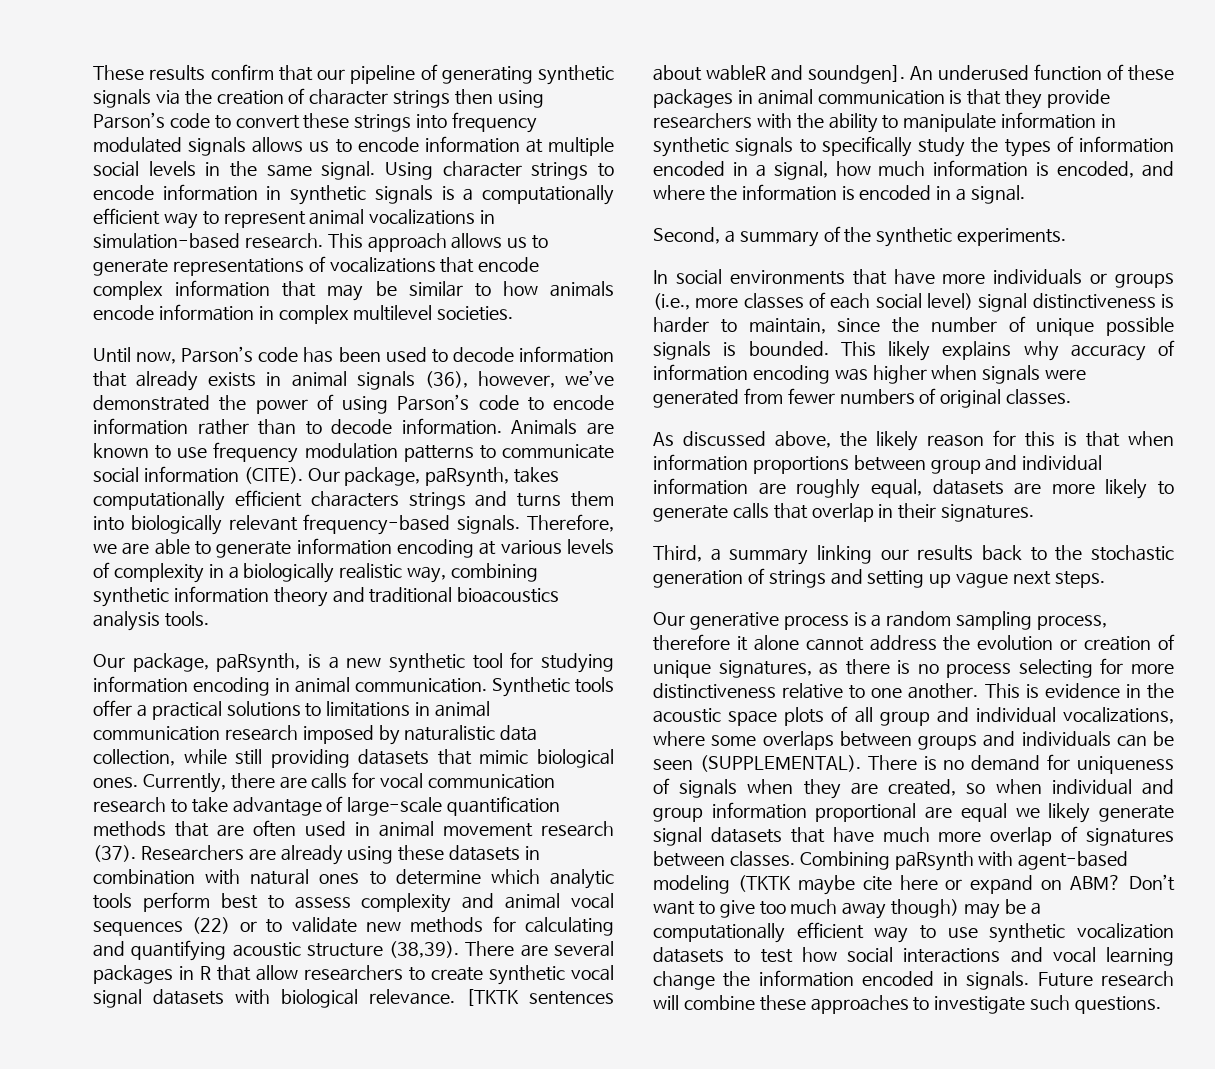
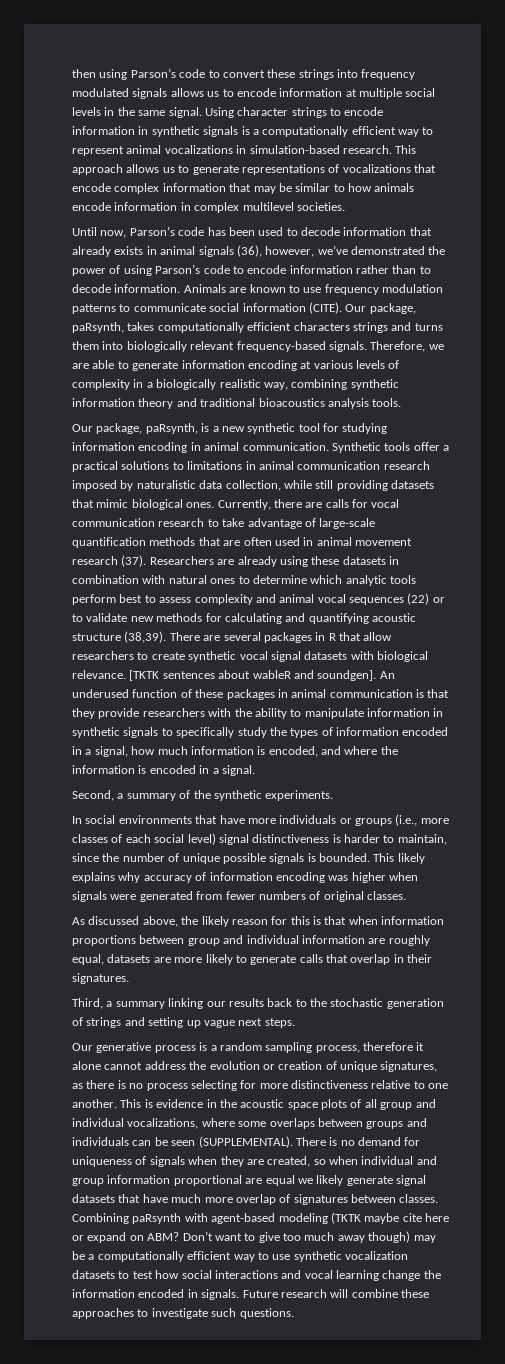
[93,64,614,85] [93,88,451,108] These results confirm that our pipeline of generating synthetic signals via the creation of character strings -> (72, 73) none

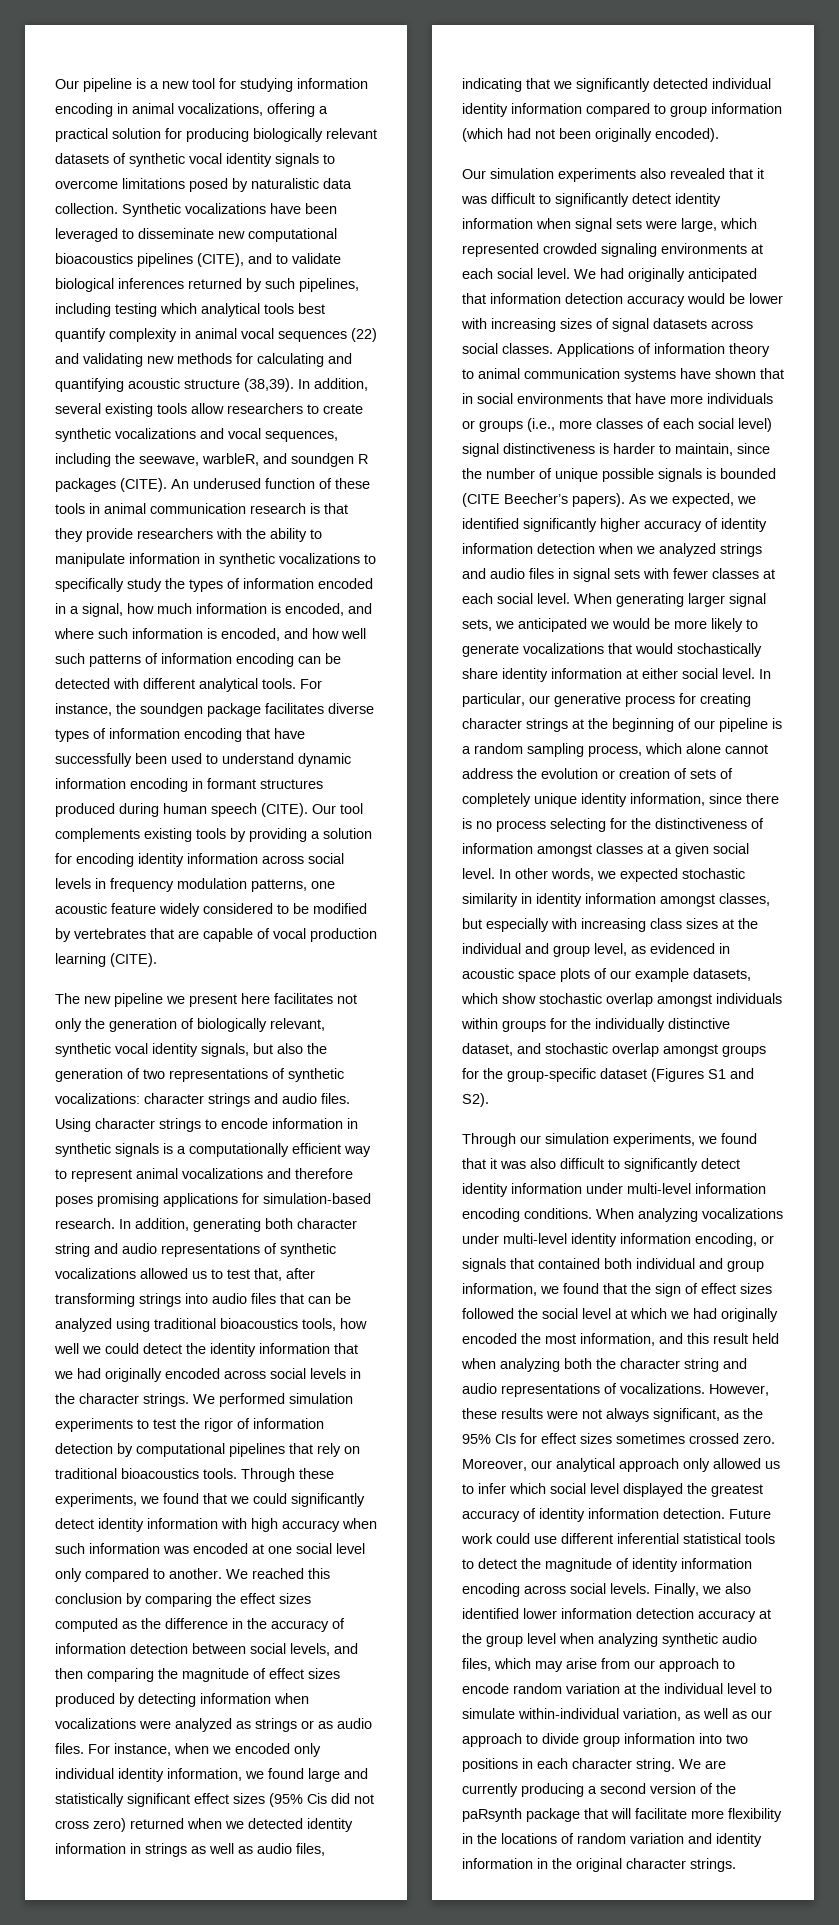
[72,68,416,80] [72,88,436,99] [72,107,202,118] then using Parson’s code to convert these strings into frequency modulated signals allows us to encode information at multiple social levels in the same signal. -> [55,78,368,92] [55,103,328,117] [55,128,377,142] [55,153,335,167] [55,178,352,192] [55,203,337,217] [55,228,337,242] [55,253,341,267] [55,278,359,292] [55,303,325,317] [55,328,377,342] [55,353,352,367] [55,378,368,392] [55,403,363,417] [55,428,338,442] [55,453,368,467] [55,478,370,492] [55,503,348,514] [55,528,322,542] [55,553,376,567] [55,578,373,592] [55,603,372,617] [54,628,366,641] [55,653,341,667] [55,678,322,692] [55,703,374,717] [55,728,305,742] [55,753,351,767] [55,778,323,792] [55,803,363,817] [55,828,372,842] [55,853,344,867] [55,878,335,892] [55,903,367,917] [55,928,377,942] [55,953,157,967] [55,993,357,1007] [55,1018,325,1032] [55,1043,327,1057] [55,1068,344,1082] [55,1093,350,1107] Our pipeline is a new tool for studying information encoding in animal vocalizations, offering a practical solution for producing biologically relevant datasets of synthetic vocal identity signals to overcome limitations posed by naturalistic data collection. Synthetic vocalizations have been leveraged to disseminate new computational bioacoustics pipelines (CITE), and to validate biological inferences returned by such pipelines, including testing which analytical tools best quantify complexity in animal vocal sequences (22) and validating new methods for calculating and quantifying acoustic structure (38,39). In addition, several existing tools allow researchers to create synthetic vocalizations and vocal sequences, including the seewave, warbleR, and soundgen R packages (CITE). An underused function of these tools in animal communication research is that they provide researchers with the ability to manipulate information in synthetic vocalizations to specifically study the types of information encoded in a signal, how much information is encoded, and where such information is encoded, and how well such patterns of information encoding can be detected with different analytical tools. For instance, the soundgen package facilitates diverse types of information encoding that have successfully been used to understand dynamic information encoding in formant structures produced during human speech (CITE). Our tool complements existing tools by providing a solution for encoding identity information across social levels in frequency modulation patterns, one acoustic feature widely considered to be modified by vertebrates that are capable of vocal production learning (CITE). // The new pipeline we present here facilitates not only the generation of biologically relevant, synthetic vocal identity signals, but also the generation of two representations of synthetic vocalizations: character strings and audio files.
[236,145,417,154] [72,164,436,175] [72,183,415,194] [72,202,345,213] [72,226,432,238] [72,245,446,257] [72,264,431,276] [72,284,443,295] [72,302,416,314] [72,322,443,333] [72,341,444,352] [72,360,400,371] [72,379,399,390] [72,398,402,409] [72,423,388,434] [72,442,449,453] [72,461,430,472] [72,480,434,491] [72,499,400,510] [72,518,376,529] [72,537,412,548] [72,555,399,567] [72,575,416,586] [72,593,445,605] [72,613,416,624] [72,631,393,643] [72,651,428,662] [72,670,395,681] [72,689,450,700] [72,708,444,719] [72,727,449,738] [72,746,398,757] [72,765,255,776] [72,790,334,801] [72,816,82,824] in simulation-based research. This approach allows us to generate representations of vocalizations that encode complex information that may be similar to how animals encode information in complex multilevel societies. // Until now, Parson’s code has been used to decode information that already exists in animal signals (36), however, we’ve demonstrated the power of using Parson’s code to encode information rather than to decode information. Animals are known to use frequency modulation patterns to communicate social information (CITE). Our package, paRsynth, takes computationally efficient characters strings and turns them into biologically relevant frequency-based signals. Therefore, we are able to generate information encoding at various levels of complexity in a biologically realistic way, combining synthetic information theory and traditional bioacoustics analysis tools. // Our package, paRsynth, is a new synthetic tool for studying information encoding in animal communication. Synthetic tools offer a practical solutions to limitations in animal communication research imposed by naturalistic data collection, while still providing datasets that mimic biological ones. Currently, there are calls for vocal communication research to take advantage of large-scale quantification methods that are often used in animal movement research (37). Researchers are already using these datasets in combination with natural ones to determine which analytic tools perform best to assess complexity and animal vocal sequences (22) or to validate new methods for calculating and quantifying acoustic structure (38,39). There are several packages in R that allow researchers to create synthetic vocal signal datasets with biological relevance. [TKTK sentences about wableR and soundgen]. An underused function of these packages in animal communication is that they provide researchers with the ability to manipulate information in synthetic signals to specifically study the types of information encoded in a signal, how much information is encoded, and where the information is encoded in a signal. // Second, a summary of the synthetic experiments. // In -> [267,1168,353,1179] [55,1193,371,1207] [55,1218,357,1232] [55,1243,336,1257] [55,1268,315,1281] [55,1293,351,1307] [55,1318,367,1332] [54,1343,358,1357] [54,1368,361,1382] [55,1393,353,1407] [55,1418,324,1432] [55,1443,360,1457] [55,1468,334,1482] [55,1493,365,1507] [55,1518,377,1532] [55,1543,365,1554] [55,1568,330,1582] [55,1593,311,1607] [55,1618,345,1632] [55,1643,358,1656] [55,1668,340,1682] [55,1693,309,1707] [55,1718,372,1732] [55,1743,321,1757] [55,1768,368,1782] [55,1793,374,1807] [55,1818,353,1832] [55,1843,325,1857] [462,78,771,92] [462,103,782,117] [462,128,719,142] [462,168,764,182] [461,193,721,207] [462,218,757,232] [462,243,763,257] [462,268,757,282] [462,293,783,307] [461,318,753,332] [462,343,770,357] [462,368,784,382] [462,393,473,404] and therefore poses promising applications for simulation-based research. In addition, generating both character string and audio representations of synthetic vocalizations allowed us to test that, after transforming strings into audio files that can be analyzed using traditional bioacoustics tools, how well we could detect the identity information that we had originally encoded across social levels in the character strings. We performed simulation experiments to test the rigor of information detection by computational pipelines that rely on traditional bioacoustics tools. Through these experiments, we found that we could significantly detect identity information with high accuracy when such information was encoded at one social level only compared to another. We reached this conclusion by comparing the effect sizes computed as the difference in the accuracy of information detection between social levels, and then comparing the magnitude of effect sizes produced by detecting information when vocalizations were analyzed as strings or as audio files. For instance, when we encoded only individual identity information, we found large and statistically significant effect sizes (95% Cis did not cross zero) returned when we detected identity information in strings as well as audio files, indicating that we significantly detected individual identity information compared to group information (which had not been originally encoded). // Our simulation experiments also revealed that it was difficult to significantly detect identity information when signal sets were large, which represented crowded signaling environments at each social level. We had originally anticipated that information detection accuracy would be lower with increasing sizes of signal datasets across social classes. Applications of information theory to animal communication systems have shown that in
[319,853,425,864] [72,872,418,883] [72,891,406,902] [72,916,445,927] [72,935,430,946] [72,954,433,965] [72,973,129,984] [72,998,444,1009] [72,1017,295,1028] [72,1042,196,1053] bounded. This likely explains why accuracy of information encoding was higher when signals were generated from fewer numbers of original classes. // As discussed above, the likely reason for this is that when information proportions between group and individual information are roughly equal, datasets are more likely to generate calls that overlap in their signatures. // Third, a summary linking our results back to the stochastic generation of strings and setting up vague next steps. // Our generative process -> [720,468,776,479] [462,493,756,507] [462,518,767,532] [462,543,762,557] [462,568,775,582] [462,593,766,607] [462,618,758,632] [462,643,762,657] [462,668,771,682] [462,693,751,707] [462,718,768,732] bounded (CITE Beecher’s papers). As we expected, we identified significantly higher accuracy of identity information detection when we analyzed strings and audio files in signal sets with fewer classes at each social level. When generating larger signal sets, we anticipated we would be more likely to generate vocalizations that would stochastically share identity information at either social level. In particular, our generative process for creating character strings at the beginning of our pipeline
[363,1042,425,1051] therefore it -> [645,743,682,754] which
[340,1061,438,1072] [72,1083,83,1089] unique signatures, as -> [690,768,733,779] [462,793,742,807] sets of completely unique identity information, since
[259,1080,449,1089] [72,1099,436,1110] [72,1118,427,1129] [72,1136,421,1148] [72,1156,437,1167] [72,1175,426,1186] [72,1194,439,1205] [72,1212,449,1224] [72,1231,436,1243] [72,1251,408,1262] [72,1270,441,1281] [72,1289,429,1300] [72,1308,294,1319] more distinctiveness relative to one another. This is evidence in the acoustic space plots of all group and individual vocalizations, where some overlaps between groups and individuals can be seen (SUPPLEMENTAL). There is no demand for uniqueness of signals when they are created, so when individual and group information proportional are equal we likely generate signal datasets that have much more overlap of signatures between classes. Combining paRsynth with agent-based modeling (TKTK maybe cite here or expand on ABM? Don’t want to give too much away though) may be a computationally efficient way to use synthetic vocalization datasets to test how social interactions and vocal learning change the information encoded in signals. Future research will combine these approaches to investigate such questions. -> [631,818,764,829] [462,843,749,857] [462,868,745,882] [462,893,770,907] [462,918,758,932] [462,943,730,957] [462,968,751,982] [461,993,782,1007] [461,1018,730,1032] [462,1043,766,1057] [462,1068,754,1082] [462,1093,489,1107] [462,1133,757,1147] [462,1158,740,1172] [462,1183,766,1197] [462,1208,783,1222] [462,1233,774,1247] [462,1258,764,1272] [462,1283,772,1297] [462,1308,778,1322] [462,1333,779,1346] [461,1358,747,1372] [462,1383,769,1397] [462,1408,763,1422] [462,1433,775,1444] [462,1458,780,1472] [462,1483,763,1497] [462,1508,771,1522] [461,1533,775,1544] [462,1558,752,1572] [462,1583,751,1597] [462,1608,771,1622] [462,1633,757,1647] [462,1658,735,1672] [462,1683,772,1694] [462,1708,772,1721] [462,1733,748,1747] [462,1758,726,1772] [462,1783,736,1797] [462,1808,782,1822] [462,1833,762,1847] [462,1858,736,1872] the distinctiveness of information amongst classes at a given social level. In other words, we expected stochastic similarity in identity information amongst classes, but especially with increasing class sizes at the individual and group level, as evidenced in acoustic space plots of our example datasets, which show stochastic overlap amongst individuals within groups for the individually distinctive dataset, and stochastic overlap amongst groups for the group-specific dataset (Figures S1 and S2). // Through our simulation experiments, we found that it was also difficult to significantly detect identity information under multi-level information encoding conditions. When analyzing vocalizations under multi-level identity information encoding, or signals that contained both individual and group information, we found that the sign of effect sizes followed the social level at which we had originally encoded the most information, and this result held when analyzing both the character string and audio representations of vocalizations. However, these results were not always significant, as the 95% CIs for effect sizes sometimes crossed zero. Moreover, our analytical approach only allowed us to infer which social level displayed the greatest accuracy of identity information detection. Future work could use different inferential statistical tools to detect the magnitude of identity information encoding across social levels. Finally, we also identified lower information detection accuracy at the group level when analyzing synthetic audio files, which may arise from our approach to encode random variation at the individual level to simulate within-individual variation, as well as our approach to divide group information into two positions in each character string. We are currently producing a second version of the paRsynth package that will facilitate more flexibility in the locations of random variation and identity information in the original character strings.

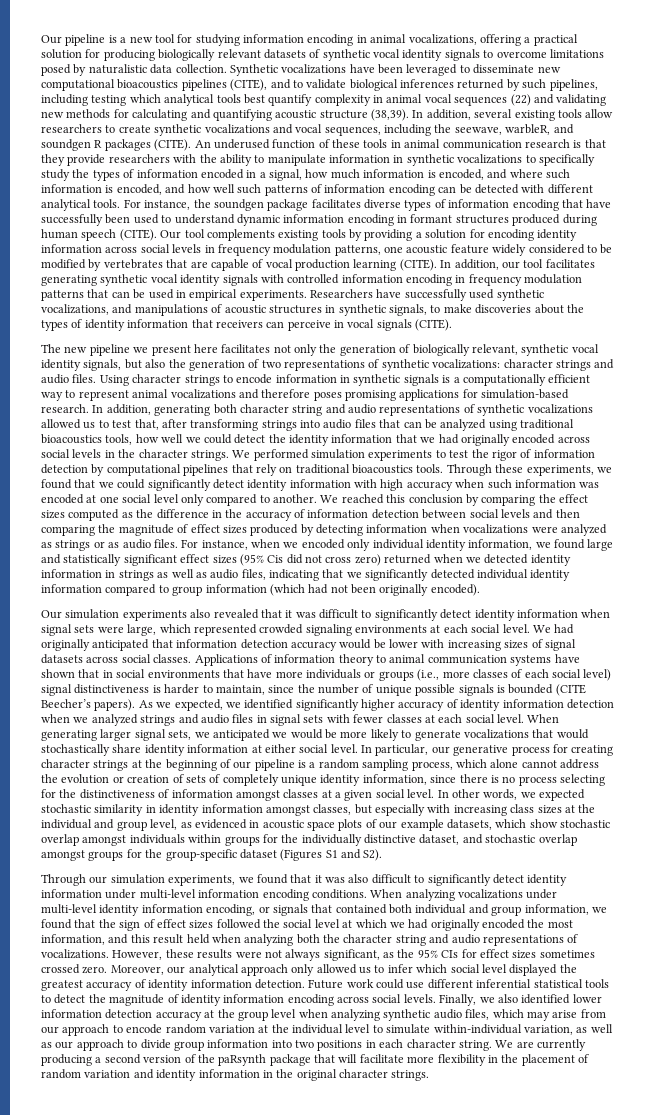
(157, 960) none -> [440,259,595,270] [41,274,583,286] [41,289,544,301] [41,304,584,316] [41,319,453,331] In addition, our tool facilitates generating synthetic vocal identity signals with controlled information encoding in frequency modulation patterns that can be used in empirical experiments. Researchers have successfully used synthetic vocalizations, and manipulations of acoustic structures in synthetic signals, to make discoveries about the types of identity information that receivers can perceive in vocal signals (CITE).
[290,1643,330,1656] levels, -> [500,509,530,518] levels
[501,1833,557,1844] locations -> [521,1054,575,1066] placement

